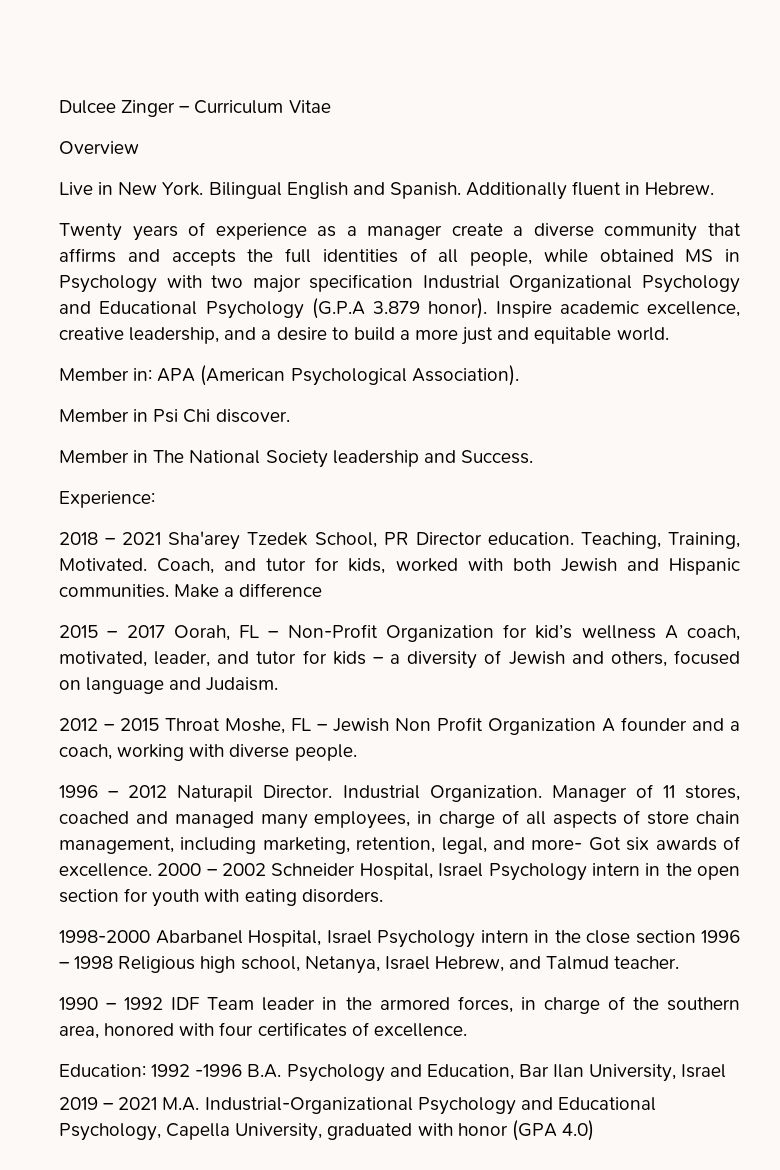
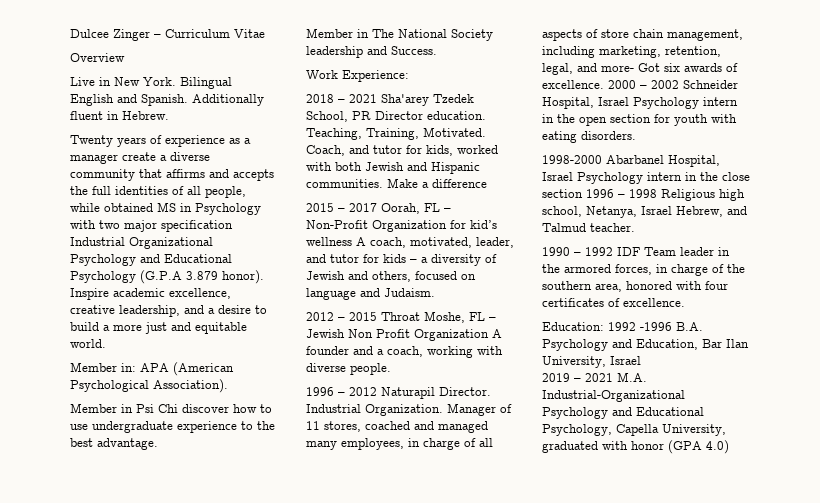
[215,409,290,423] discover. -> [182,404,272,413] [70,421,275,433] [70,438,158,450] discover how to use undergraduate experience to the best advantage.
(533, 457) none -> [306,70,338,79] Work

